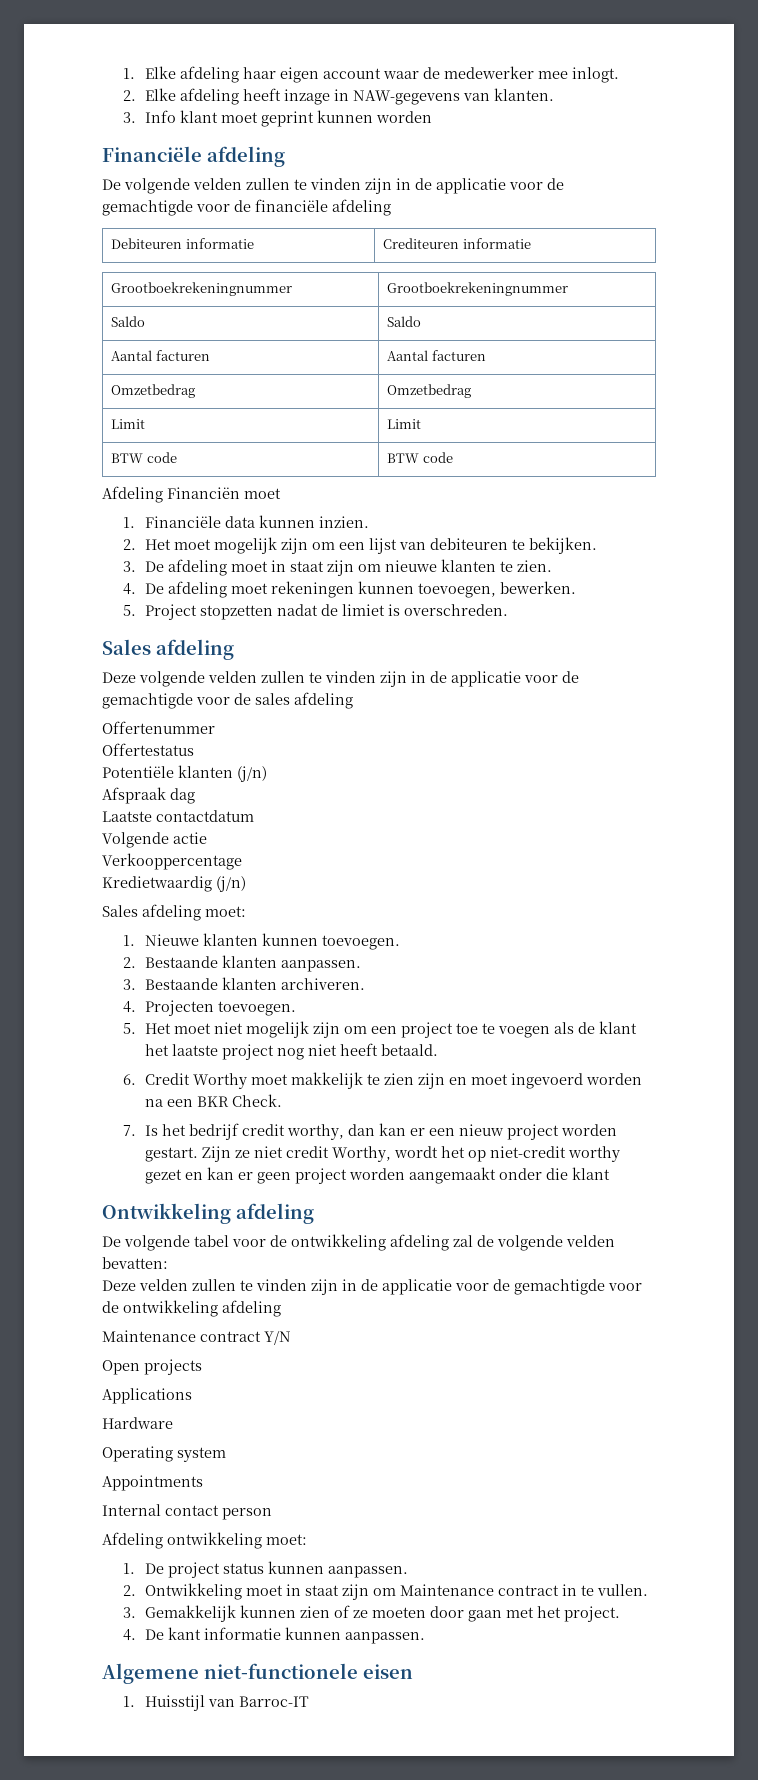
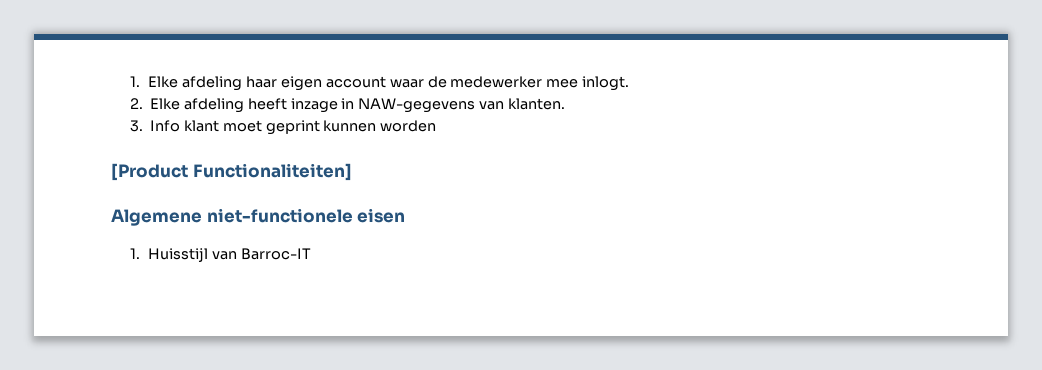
[102,146,285,167] [102,178,564,194] [102,199,391,216] [111,238,254,249] [383,238,531,249] [111,282,293,296] [387,282,569,296] [111,316,146,327] [387,316,422,327] [111,350,210,361] [387,350,486,361] [111,384,196,398] [387,384,472,398] [111,419,146,429] [387,419,422,429] [111,452,177,463] [387,452,453,463] [102,486,281,503] [123,515,369,528] [123,537,597,554] [123,559,552,576] [123,581,576,598] [123,604,508,620] [102,639,234,660] [102,671,579,687] [102,692,353,709] [102,721,215,734] [102,743,194,756] [102,765,267,782] [102,787,195,804] [102,810,254,822] [102,832,207,848] [102,853,242,870] [102,876,246,892] [102,904,246,921] [123,933,400,950] [123,955,361,972] [123,977,365,990] [123,1000,296,1016] [123,1021,637,1038] [144,1043,438,1060] [123,1072,642,1089] [144,1094,282,1107] [123,1123,617,1140] [144,1146,620,1162] [144,1167,610,1184] [102,1203,314,1224] [102,1234,615,1251] [102,1257,168,1269] [102,1279,642,1295] [102,1300,281,1317] [102,1330,291,1345] [102,1359,202,1375] [102,1388,192,1404] [102,1417,173,1429] [102,1446,226,1462] [102,1475,203,1491] [102,1504,272,1520] [102,1532,307,1549] [123,1561,408,1578] [123,1583,648,1600] [123,1605,620,1622] [123,1627,425,1644] Financiële afdeling // De volgende velden zullen te vinden zijn in de applicatie voor de gemachtigde voor de financiële afdeling // Debiteuren informatie | Crediteuren informatie // Grootboekrekeningnummer | Grootboekrekeningnummer // Saldo | Saldo // Aantal facturen | Aantal facturen // Omzetbedrag | Omzetbedrag // Limit | Limit // BTW code | BTW code // Afdeling Financiën moet // 1. Financiële data kunnen inzien. // 2. Het moet mogelijk zijn om een lijst van debiteuren te bekijken. // 3. De afdeling moet in staat zijn om nieuwe klanten te zien. // 4. De afdeling moet rekeningen kunnen toevoegen, bewerken. // 5. Project stopzetten nadat de limiet is overschreden. // Sales afdeling // Deze volgende velden zullen te vinden zijn in de applicatie voor de gemachtigde voor de sales afdeling // Offertenummer // Offertestatus // Potentiële klanten (j/n) // Afspraak dag // Laatste contactdatum // Volgende actie // Verkooppercentage // Kredietwaardig (j/n) // Sales afdeling moet: // 1. Nieuwe klanten kunnen toevoegen. // 2. Bestaande klanten aanpassen. // 3. Bestaande klanten archiveren. // 4. Projecten toevoegen. // 5. Het moet niet mogelijk zijn om een project toe te voegen als de klant het laatste project nog niet heeft betaald. // 6. Credit Worthy moet makkelijk te zien zijn en moet ingevoerd worden na een BKR Check. // 7. Is het bedrijf credit worthy, dan kan er een nieuw project worden gestart. Zijn ze niet credit Worthy, wordt het op niet-credit worthy gezet en kan er geen project worden aangemaakt onder die klant // Ontwikkeling afdeling // De volgende tabel voor de ontwikkeling afdeling zal de volgende velden bevatten: // Deze velden zullen te vinden zijn in de applicatie voor de gemachtigde voor de ontwikkeling afdeling // Maintenance contract Y/N // Open projects // Applications // Hardware // Operating system // Appointments // Internal contact person // Afdeling ontwikkeling moet: // 1. De project status kunnen aanpassen. // 2. Ontwikkeling moet in staat zijn om Maintenance contract in te vullen. // 3. Gemakkelijk kunnen zien of ze moeten door gaan met het project. // 4. De kant informatie kunnen aanpassen. -> [111,163,352,181] [Product Functionaliteiten]

